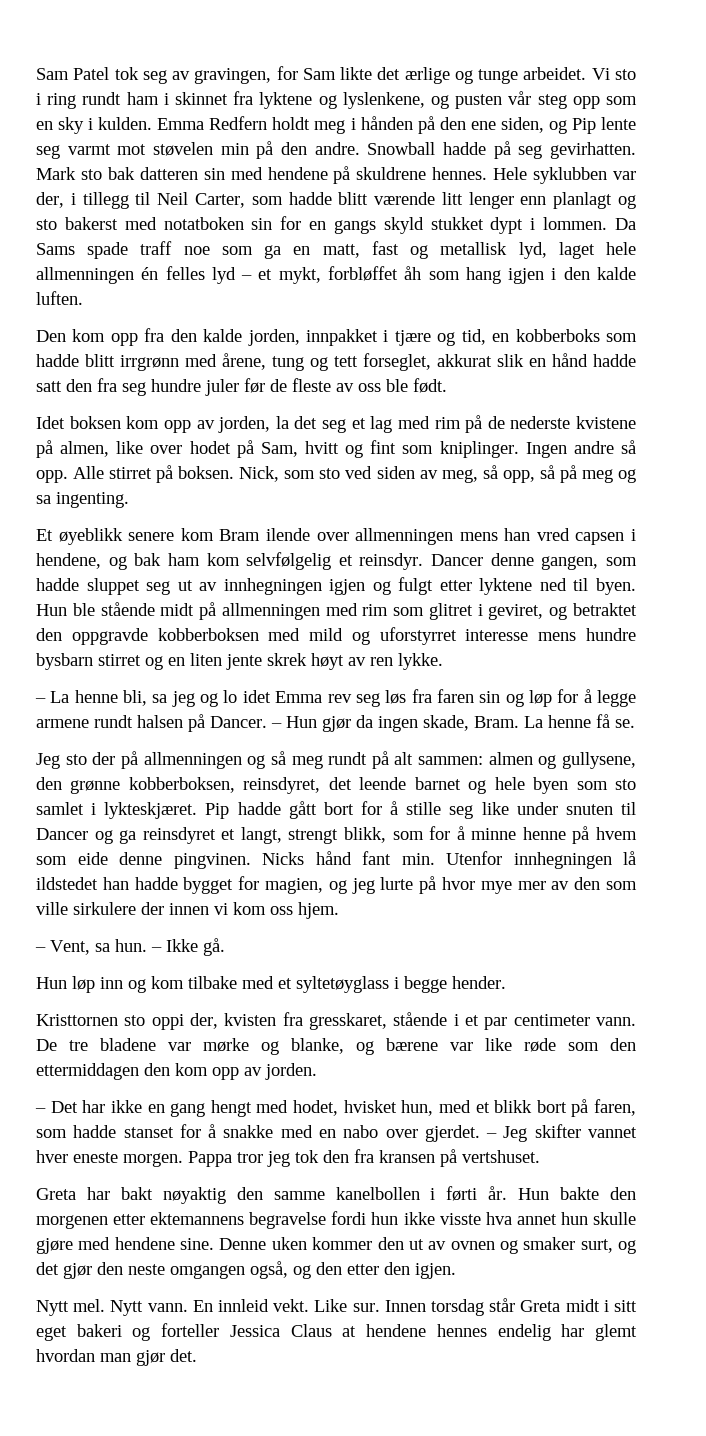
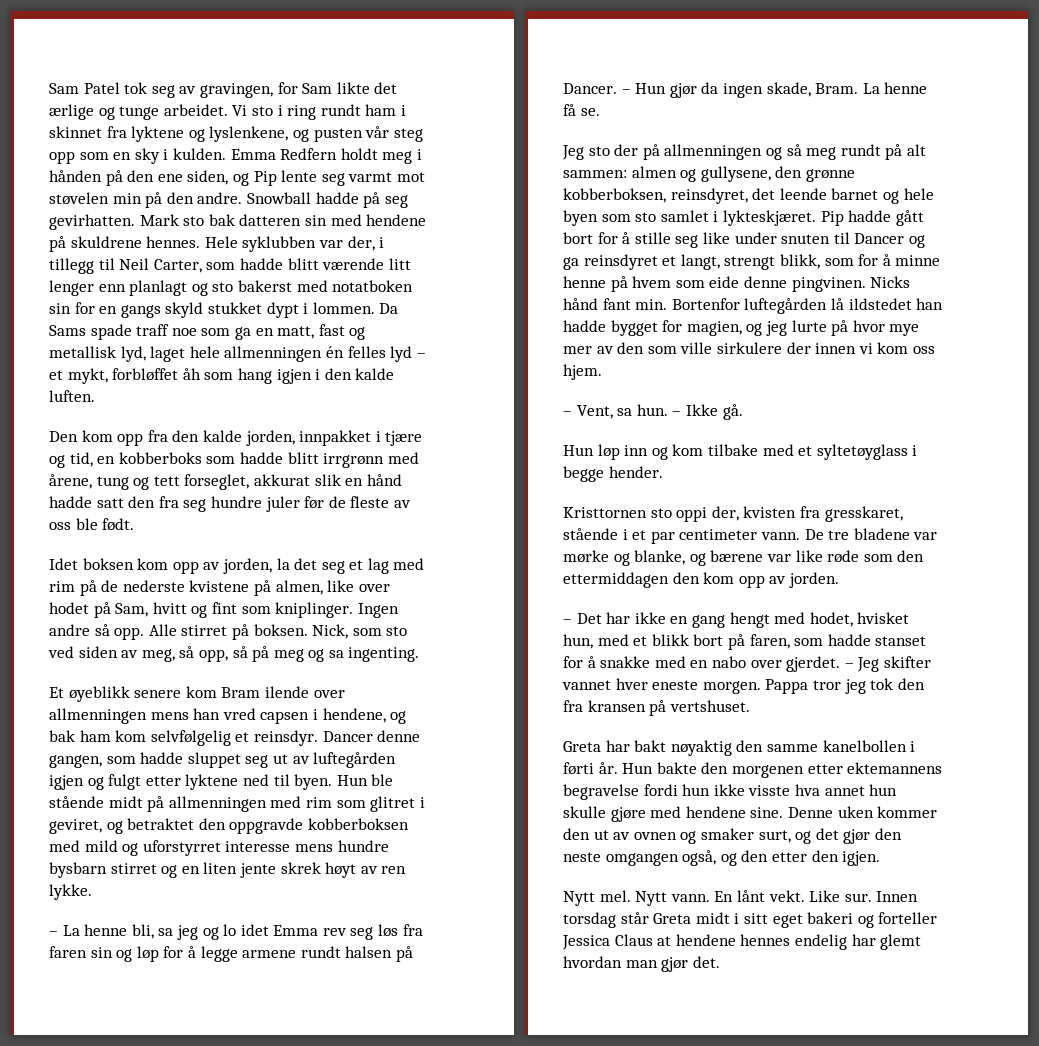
[223,578,322,595] innhegningen -> [313,752,397,768] luftegården
[446,851,612,869] Utenfor innhegningen -> [671,298,828,314] Bortenfor luftegården
[218,1299,269,1312] innleid -> [736,890,765,902] lånt

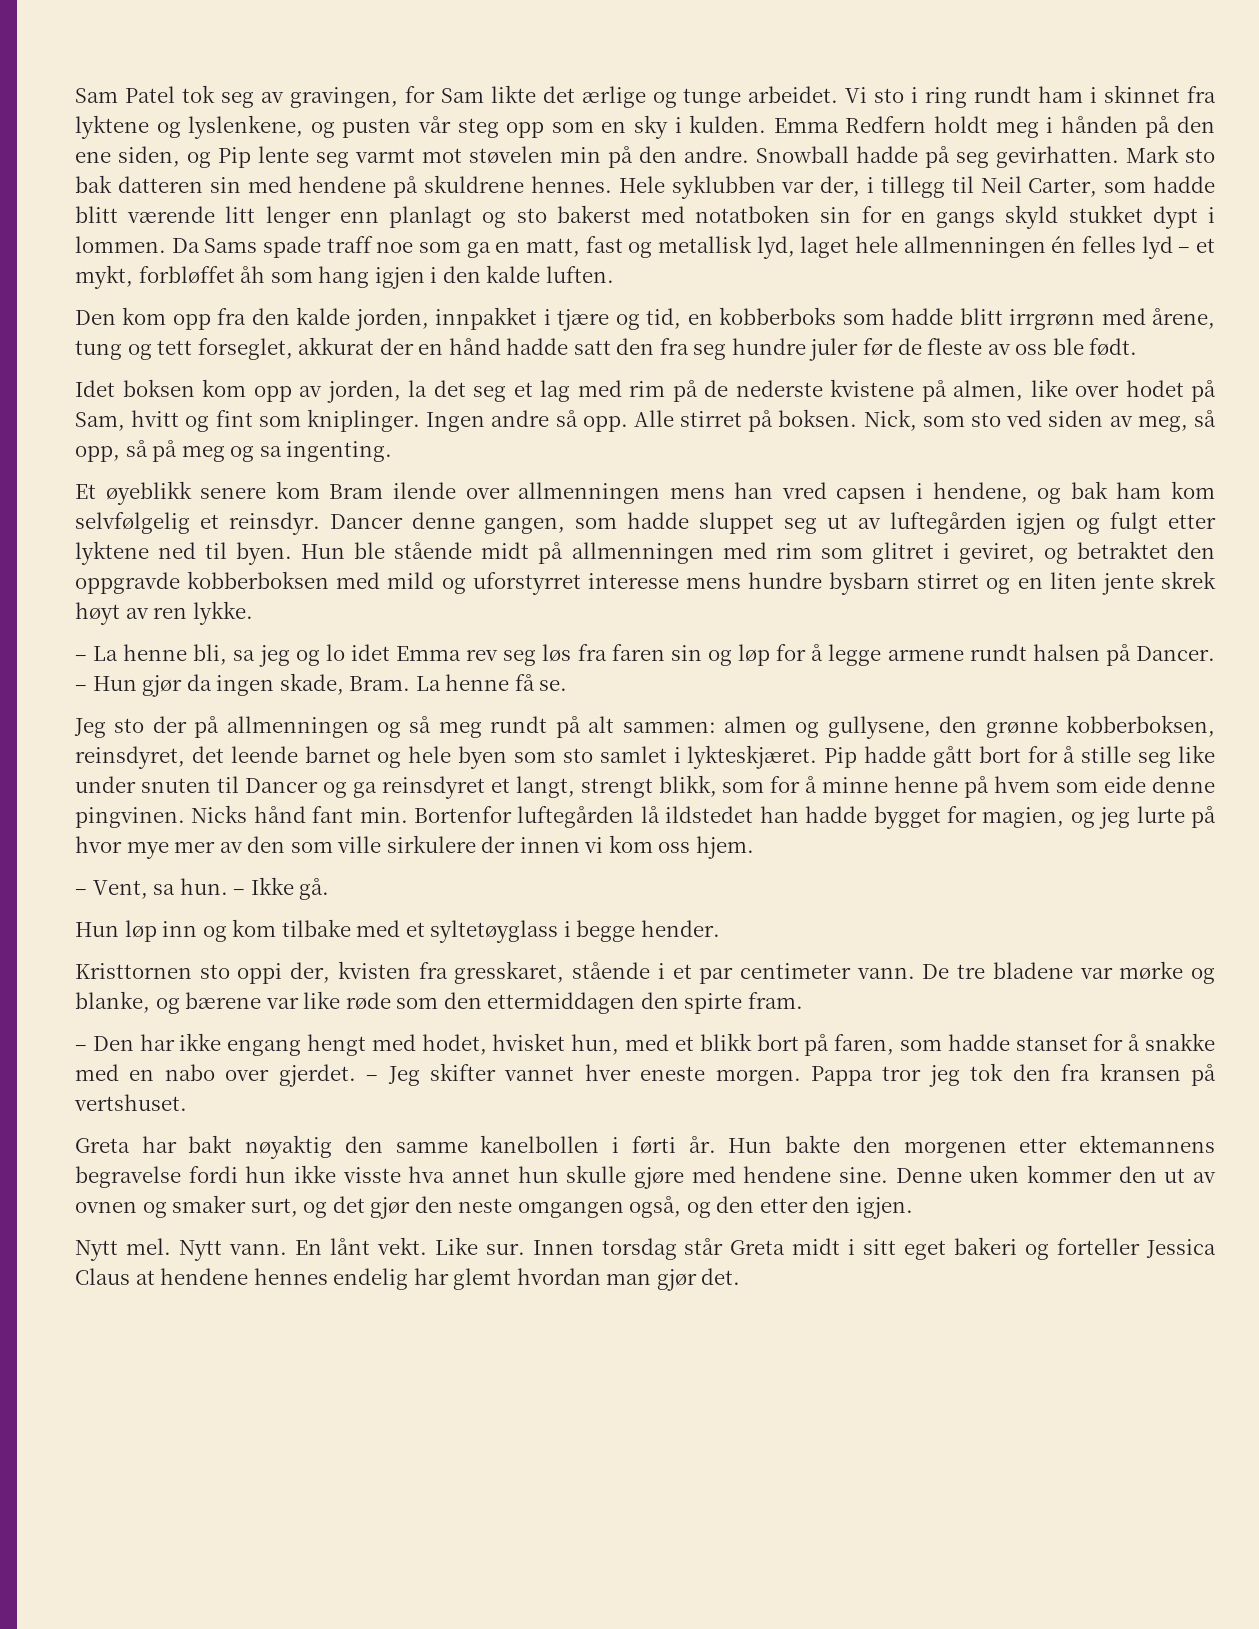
[314,474,341,486] slik -> [379,338,414,355] der
[703,572,839,588] [563,613,602,624] kom opp av jorden. // – Det -> [684,992,803,1014] [75,1036,134,1051] spirte fram. // – Den
[670,615,725,628] en gang -> [227,1039,302,1056] engang

